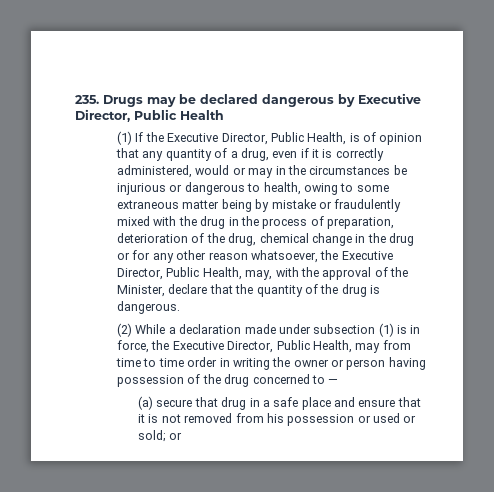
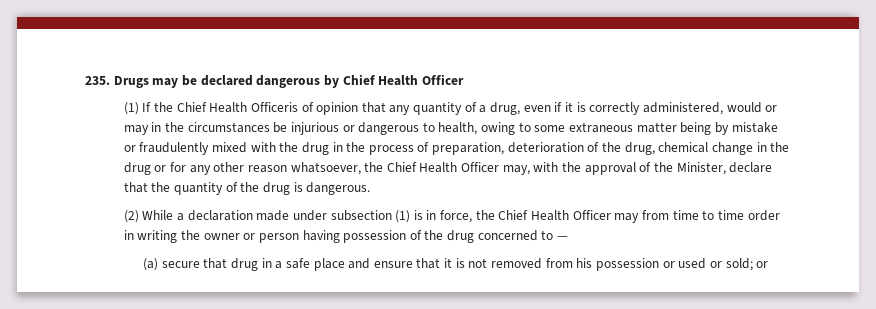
[358,93,421,104] [75,109,224,122] Executive Director, Public Health -> [342,74,464,86] Chief Health Officer
[167,132,360,145] Executive Director, Public Health, is -> [176,102,298,113] Chief Health Officeris
[341,251,393,260] [117,267,242,280] Executive Director, Public Health, -> [386,162,500,173] Chief Health Officer
[172,340,352,353] Executive Director, Public Health, -> [498,210,611,221] Chief Health Officer

